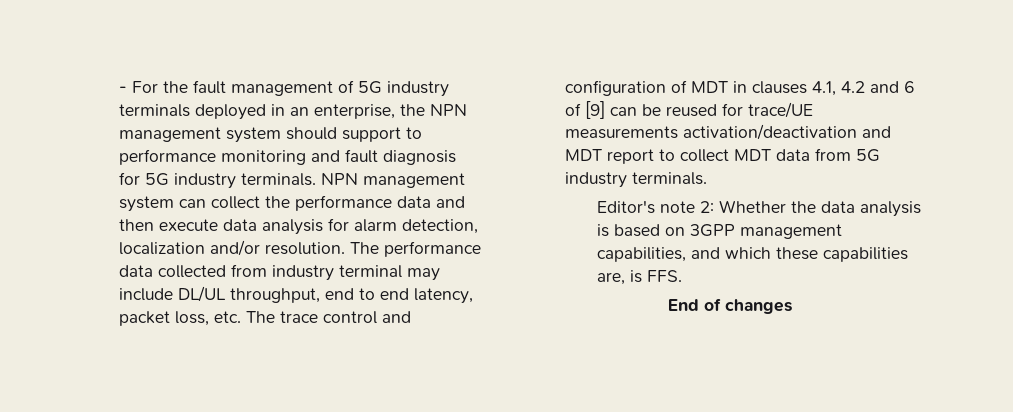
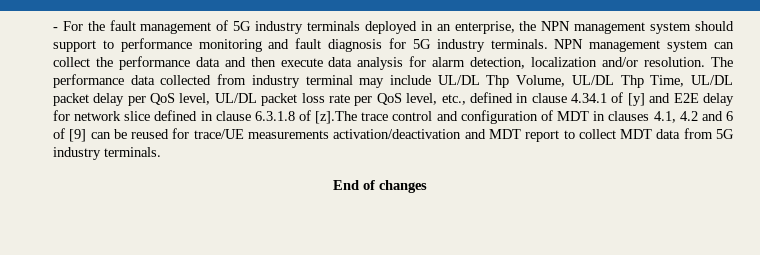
[177,286,473,304] [118,311,275,326] DL/UL throughput, end to end latency, packet loss, etc. The -> [437,75,733,88] [52,92,735,106] [52,110,358,124] UL/DL Thp Volume, UL/DL Thp Time, UL/DL packet delay per QoS level, UL/DL packet loss rate per QoS level, etc., defined in clause 4.34.1 of [y] and E2E delay for network slice defined in clause 6.3.1.8 of [z].The
[597,200,922,217] [597,224,843,239] [597,247,909,262] [597,270,683,285] // Editor's note 2: Whether the data analysis is based on 3GPP management capabilities, and which these capabilities are, is FFS. -> (161, 152) none

